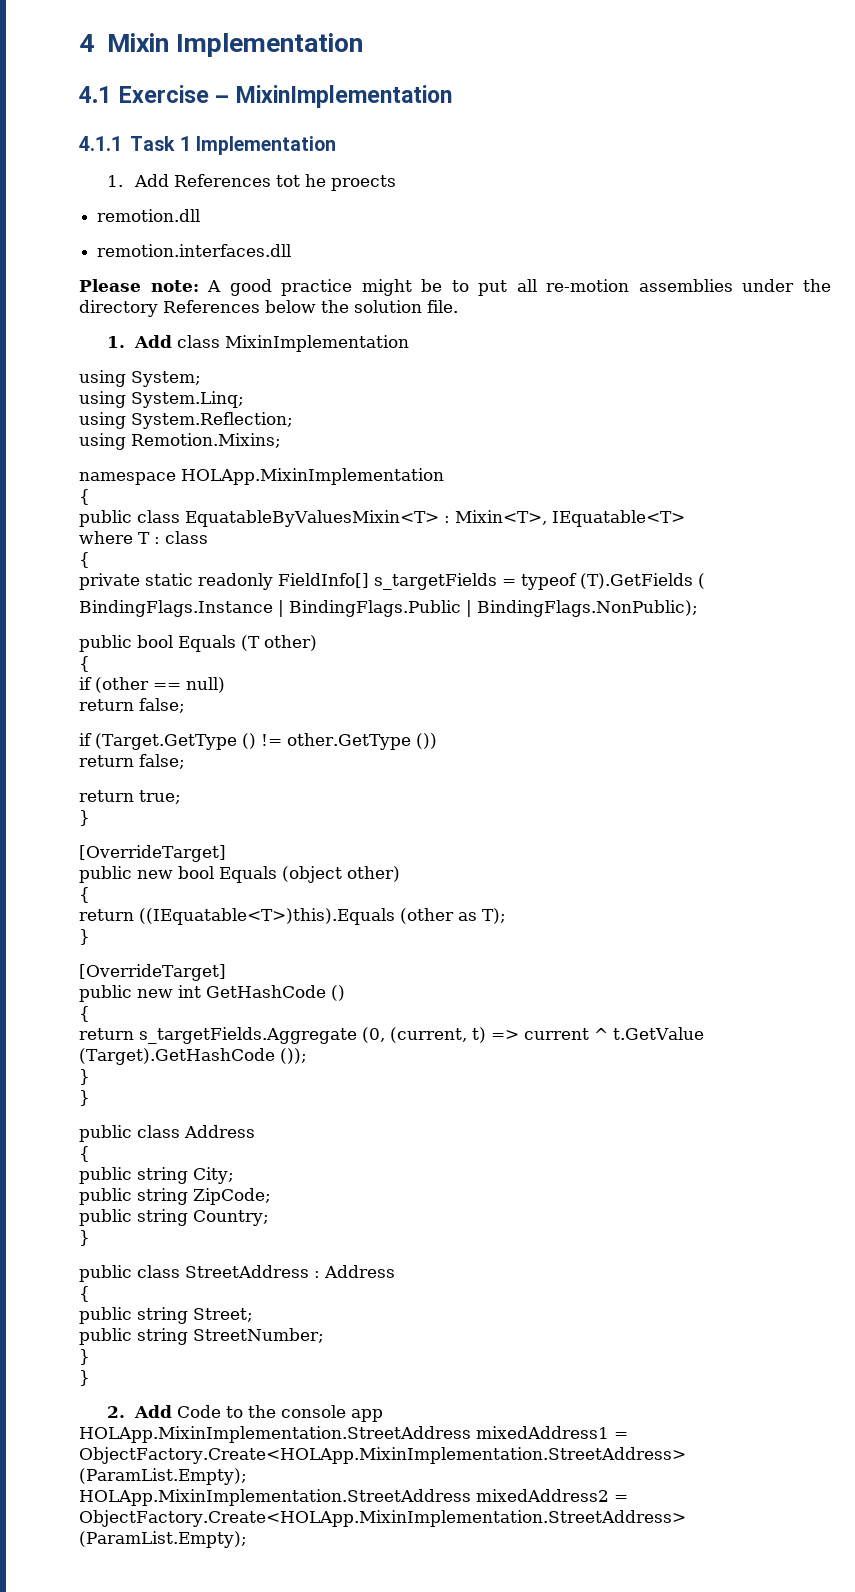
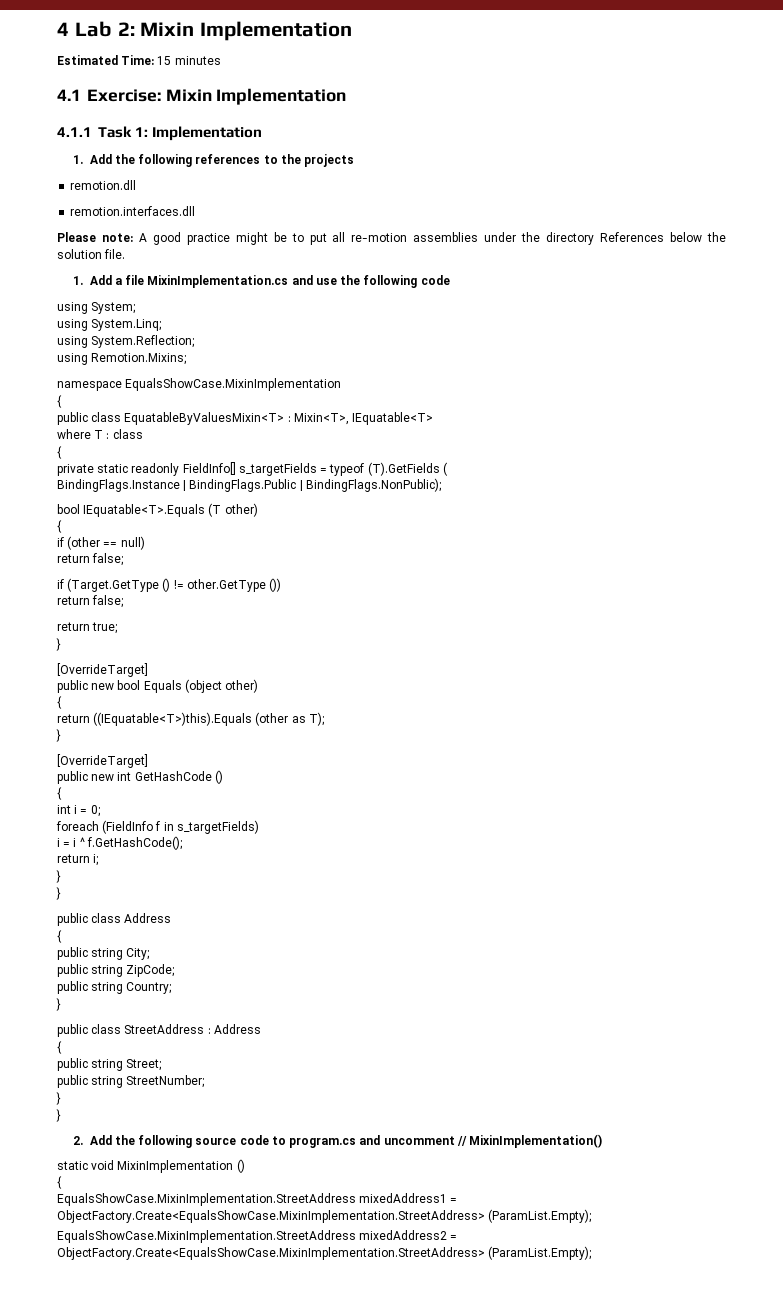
[107,33,364,57] [79,85,452,108] [79,136,336,155] [107,174,397,191] Mixin Implementation // 4.1 Exercise – MixinImplementation // 4.1.1 Task 1 Implementation // 1. Add References tot he proects -> [75,21,352,41] [57,55,221,65] [57,88,347,105] [57,126,263,141] [73,154,355,167] Lab 2: Mixin Implementation // Estimated Time: 15 minutes // 4.1 Exercise: Mixin Implementation // 4.1.1 Task 1: Implementation // 1. Add the following references to the projects
[177,335,410,352] class MixinImplementation -> [114,275,450,288] a file MixinImplementation.cs and use the following code
[181,468,444,485] HOLApp.MixinImplementation -> [125,378,342,391] EqualsShowCase.MixinImplementation
[79,635,236,652] public bool Equals -> [57,504,206,517] bool IEquatable<T>.Equals
[79,1027,704,1044] [79,1048,307,1065] return s_targetFields.Aggregate (0, (current, t) => current ^ t.GetValue (Target).GetHashCode ()); -> [57,805,100,817] [56,820,259,834] [57,836,182,850] [57,854,99,866] int i = 0; // foreach (FieldInfo f in s_targetFields) // i = i ^ f.GetHashCode(); // return i;
[177,1405,384,1422] [79,1426,471,1443] Code to the console app // HOLApp.MixinImplementation.StreetAddress -> [114,1134,603,1148] [57,1159,245,1173] [57,1176,62,1189] [57,1193,356,1206] the following source code to program.cs and uncomment // MixinImplementation() // static void MixinImplementation () // { // EqualsShowCase.MixinImplementation.StreetAddress
[79,1447,686,1464] ObjectFactory.Create<HOLApp.MixinImplementation.StreetAddress> -> [57,1210,485,1223] ObjectFactory.Create<EqualsShowCase.MixinImplementation.StreetAddress>
[79,1489,471,1506] HOLApp.MixinImplementation.StreetAddress -> [57,1230,356,1243] EqualsShowCase.MixinImplementation.StreetAddress
[79,1510,686,1527] ObjectFactory.Create<HOLApp.MixinImplementation.StreetAddress> -> [57,1247,485,1260] ObjectFactory.Create<EqualsShowCase.MixinImplementation.StreetAddress>

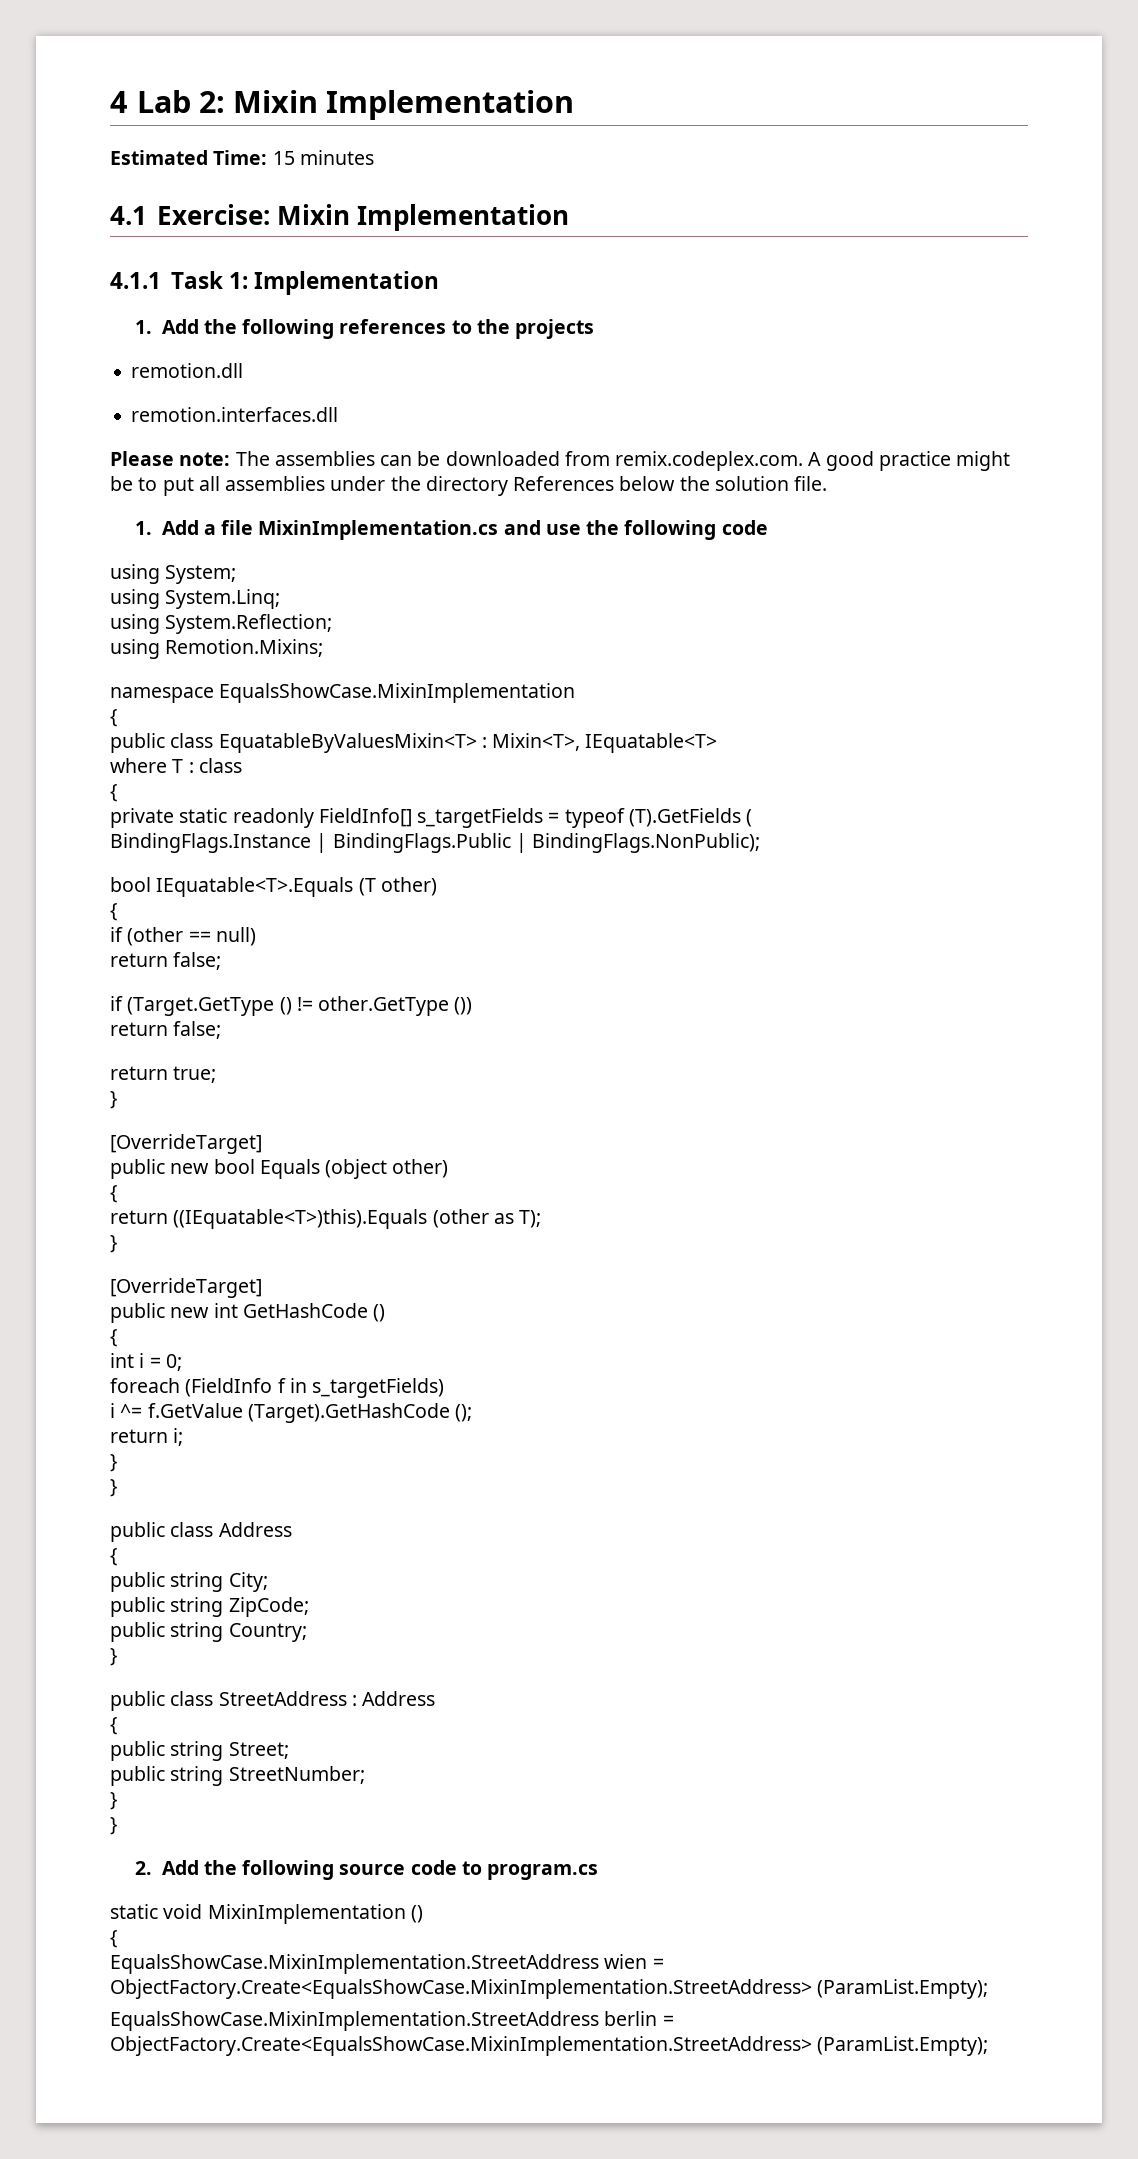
(133, 237) none -> [235,451,804,471] The assemblies can be downloaded from remix.codeplex.com.
[351,233,408,242] re-motion -> (220, 483) none
[63,836,182,850] = i ^ f.GetHashCode(); -> [120,1403,473,1423] ^= f.GetValue (Target).GetHashCode ();
[359,1134,603,1148] and uncomment // MixinImplementation() -> (599, 1872) none
[359,1193,448,1203] mixedAddress1 -> [604,1954,648,1969] wien
[359,1230,448,1240] mixedAddress2 -> [604,2011,658,2026] berlin

